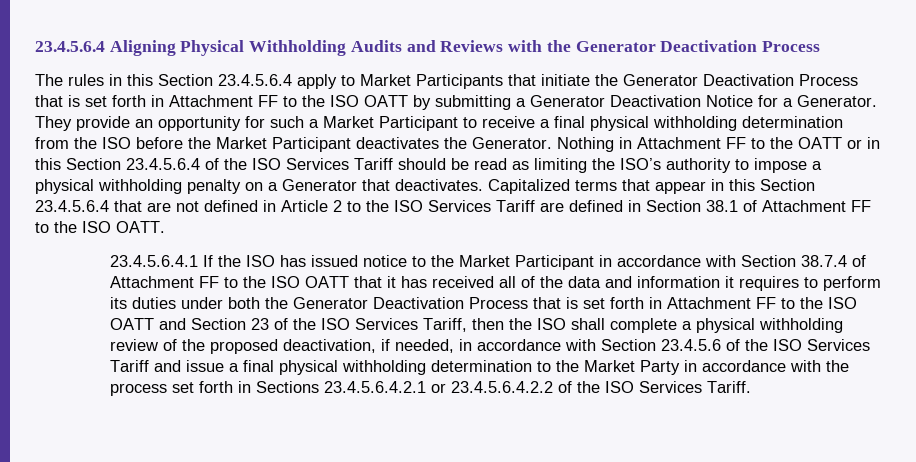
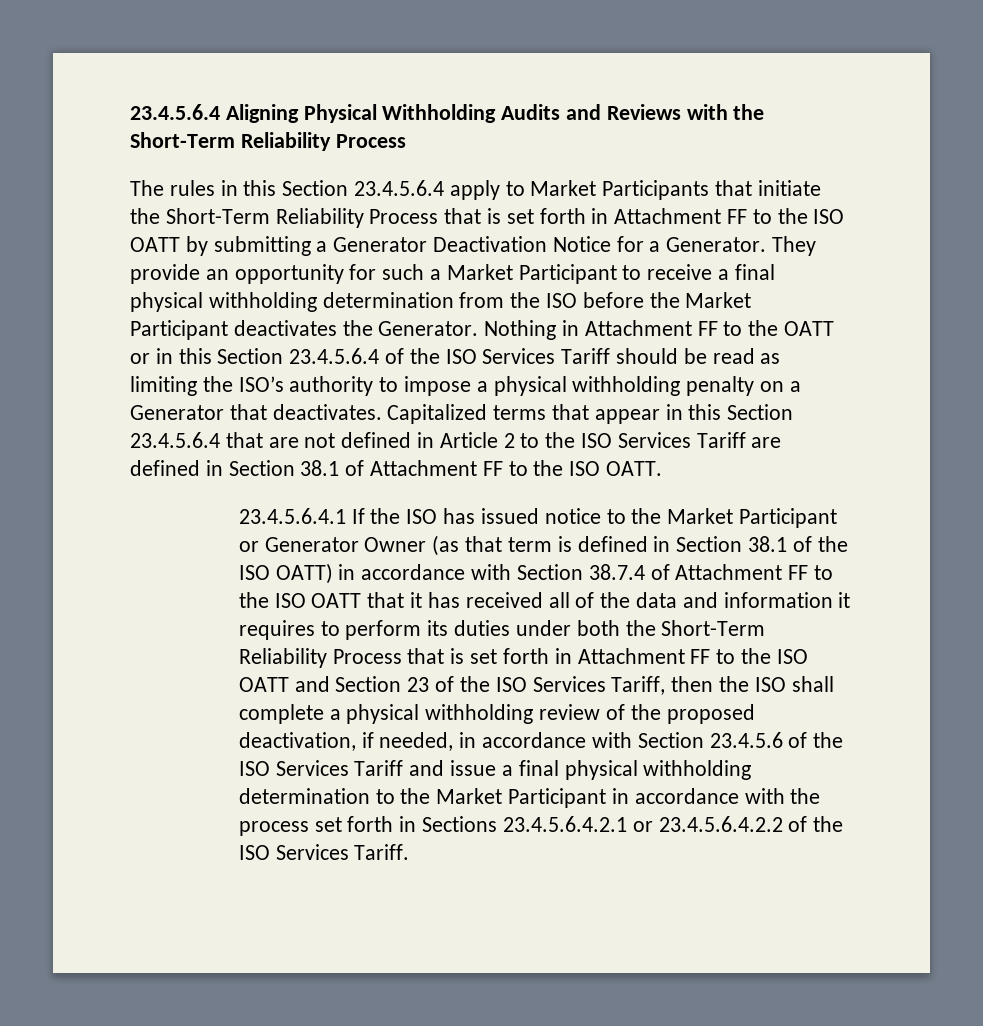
[575,40,758,52] Generator Deactivation -> [130,132,331,151] Short-Term Reliability
[623,74,794,86] Generator Deactivation -> [165,208,364,228] Short-Term Reliability
(594, 262) none -> [238,535,848,556] [238,563,333,584] or Generator Owner (as that term is defined in Section 38.1 of the ISO OATT)
[292,297,464,309] Generator Deactivation -> [661,620,766,636] [238,648,327,668] Short-Term Reliability
[639,360,680,375] Party -> [508,788,607,808] Participant

